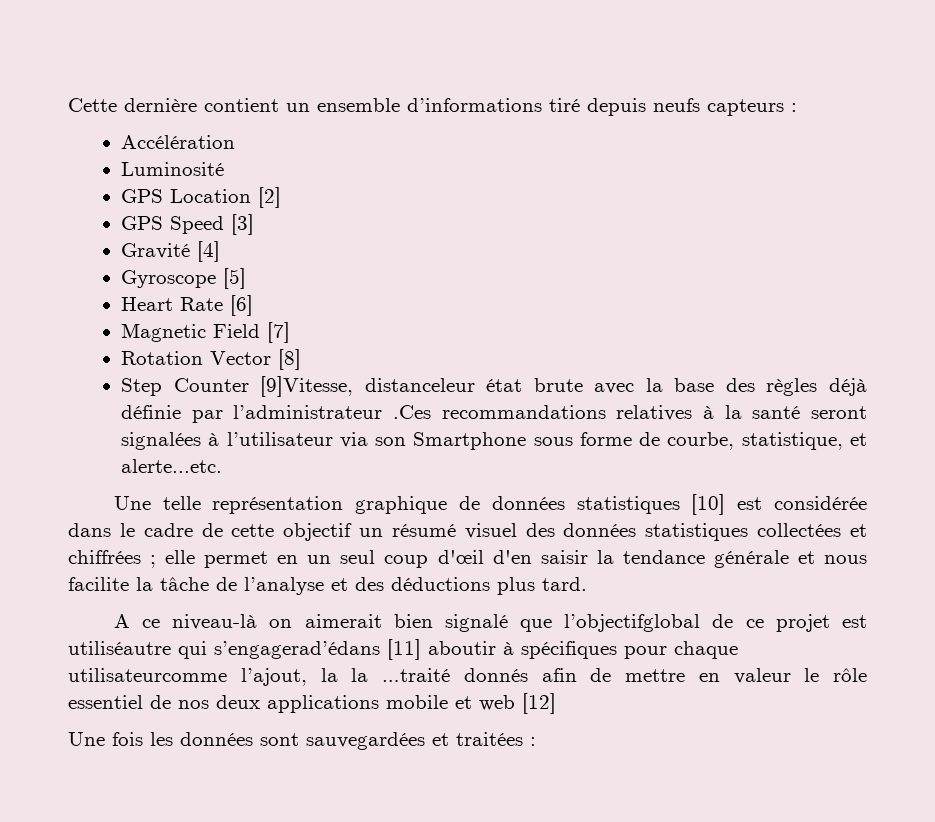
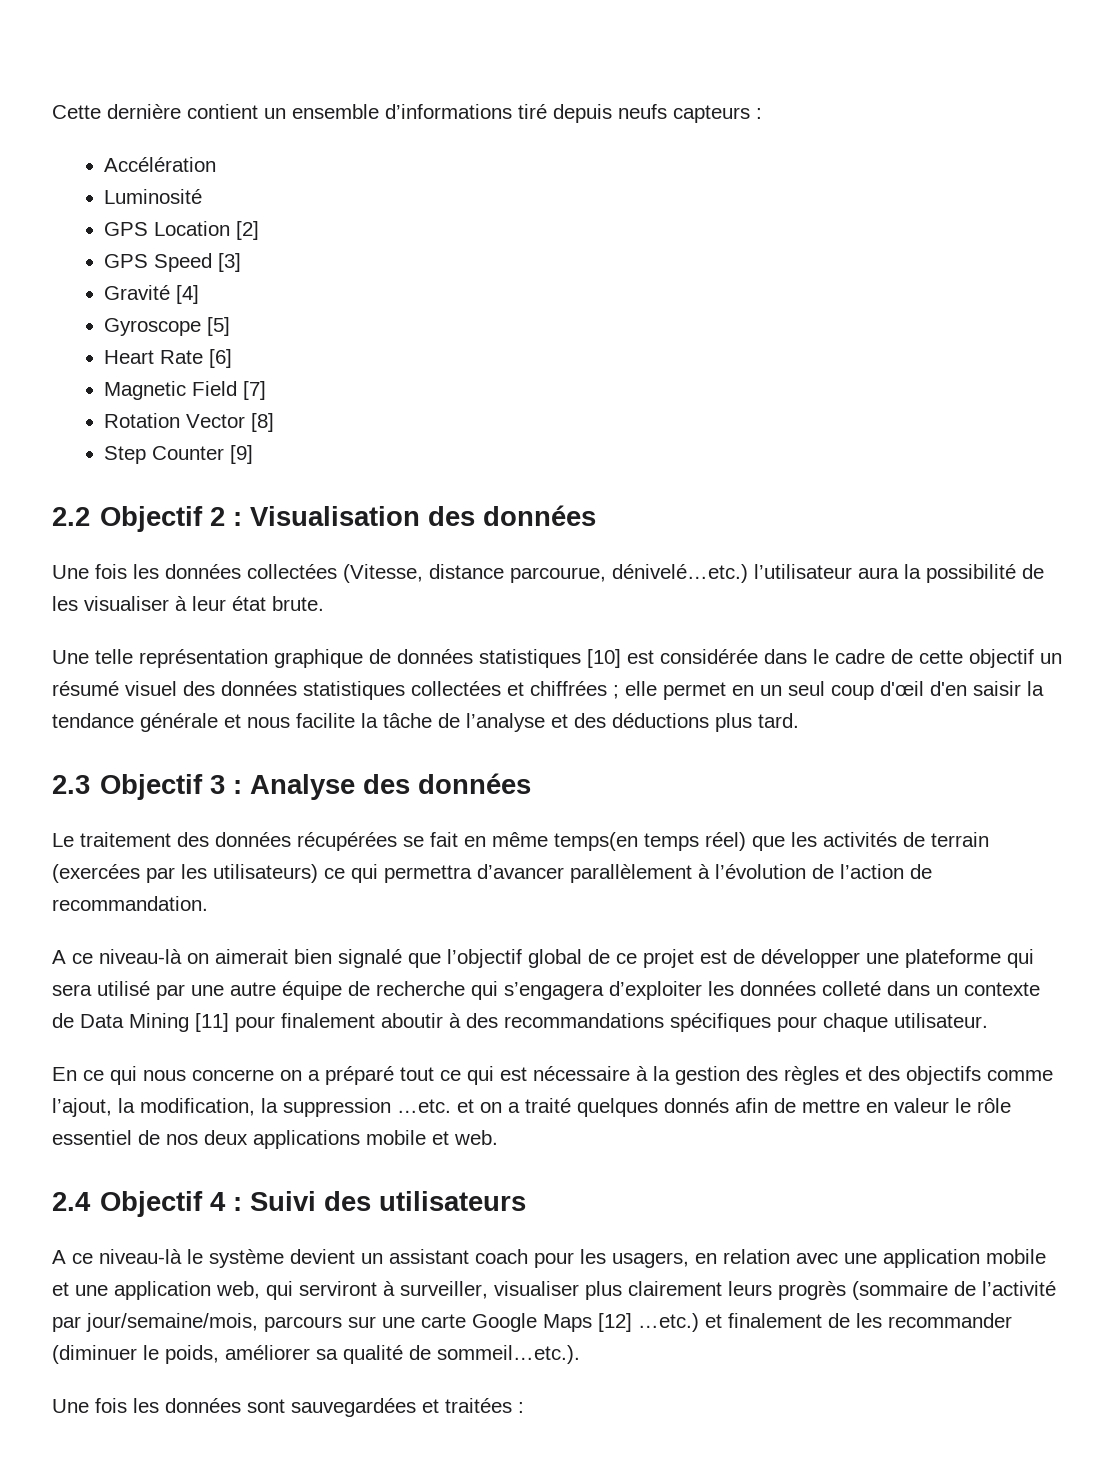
[260,376,867,397] [120,405,867,423] [120,432,867,450] [120,459,222,473] [9]Vitesse, distanceleur état brute avec la base des règles déjà définie par l’administrateur .Ces recommandations relatives à la santé seront signalées à l’utilisateur via son Smartphone sous forme de courbe, statistique, et alerte...etc. -> [230,445,254,464] [52,505,597,532] [52,564,1044,583] [52,596,324,611] [9] // 2.2 Objectif 2 : Visualisation des données // Une fois les données collectées (Vitesse, distance parcourue, dénivelé…etc.) l’utilisateur aura la possibilité de les visualiser à leur état brute.
(587, 584) none -> [52,773,532,800] [52,832,989,851] [52,864,932,883] [52,896,208,911] // 2.3 Objectif 3 : Analyse des données // Le traitement des données récupérées se fait en même temps(en temps réel) que les activités de terrain (exercées par les utilisateurs) ce qui permettra d’avancer parallèlement à l’évolution de l’action de recommandation.
[564,614,701,632] l’objectifglobal -> [447,949,582,968] l’objectif global
[68,639,738,660] [68,668,450,686] utiliséautre qui s’engagerad’édans [11] aboutir à spécifiques pour chaque utilisateurcomme l’ajout, la la …traité -> [733,949,1034,968] [52,981,1040,1000] [52,1013,988,1032] [52,1066,1053,1085] [52,1098,658,1117] de développer une plateforme qui sera utilisé par une autre équipe de recherche qui s’engagera d’exploiter les données colleté dans un contexte de Data Mining [11] pour finalement aboutir à des recommandations spécifiques pour chaque utilisateur. // En ce qui nous concerne on a préparé tout ce qui est nécessaire à la gestion des règles et des objectifs comme l’ajout, la modification, la suppression …etc. et on a traité quelques
[479,693,556,714] web [12] -> [454,1130,498,1145] [52,1191,527,1217] [52,1249,1046,1268] [52,1281,1056,1300] [52,1313,1012,1332] [52,1345,580,1364] web. // 2.4 Objectif 4 : Suivi des utilisateurs // A ce niveau-là le système devient un assistant coach pour les usagers, en relation avec une application mobile et une application web, qui serviront à surveiller, visualiser plus clairement leurs progrès (sommaire de l’activité par jour/semaine/mois, parcours sur une carte Google Maps [12] …etc.) et finalement de les recommander (diminuer le poids, améliorer sa qualité de sommeil…etc.).

